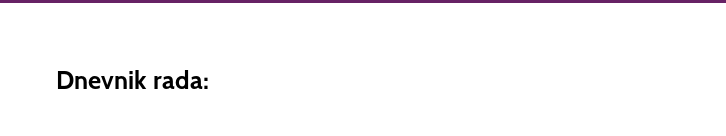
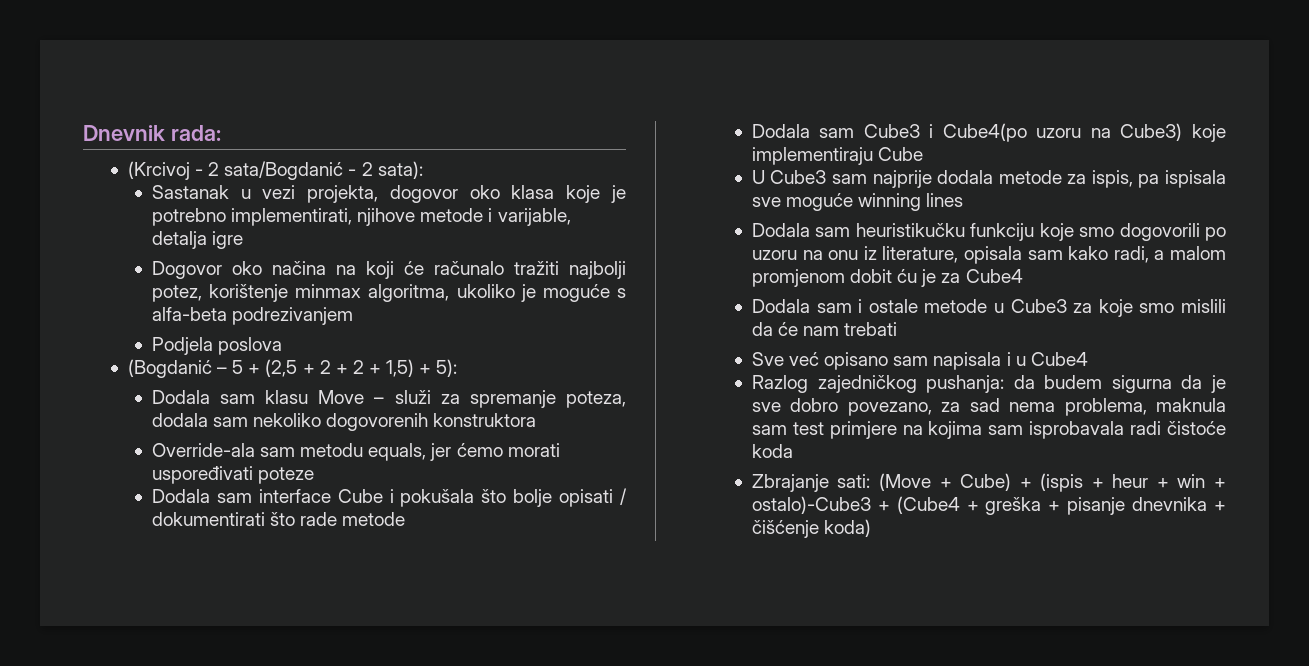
(209, 79) none -> [127,161,423,180] [151,185,626,203] [151,208,571,226] [151,231,244,249] [151,261,626,279] [151,284,626,302] [151,307,354,325] [151,337,283,355] [127,359,458,378] [151,390,626,408] [151,413,537,431] [151,443,560,461] [151,466,315,484] [151,488,627,507] [151,512,406,526] [751,123,1226,142] [751,147,924,165] [751,170,1226,188] [751,193,964,211] [751,223,1226,241] [751,246,1226,264] [751,269,1023,287] [751,299,1226,317] [751,322,898,336] [751,352,1088,370] [751,375,1226,393] [751,398,1226,416] [751,421,1226,439] [751,444,793,458] [751,473,1227,492] [751,496,1226,515] [751,519,872,538] // (Krcivoj - 2 sata/Bogdanić - 2 sata): // Sastanak u vezi projekta, dogovor oko klasa koje je potrebno implementirati, njihove metode i varijable, detalja igre // Dogovor oko načina na koji će računalo tražiti najbolji potez, korištenje minmax algoritma, ukoliko je moguće s alfa-beta podrezivanjem // Podjela poslova // (Bogdanić – 5 + (2,5 + 2 + 2 + 1,5) + 5): // Dodala sam klasu Move – služi za spremanje poteza, dodala sam nekoliko dogovorenih konstruktora // Override-ala sam metodu equals, jer ćemo morati uspoređivati poteze // Dodala sam interface Cube i pokušala što bolje opisati / dokumentirati što rade metode // Dodala sam Cube3 i Cube4(po uzoru na Cube3) koje implementiraju Cube // U Cube3 sam najprije dodala metode za ispis, pa ispisala sve moguće winning lines // Dodala sam heuristikučku funkciju koje smo dogovorili po uzoru na onu iz literature, opisala sam kako radi, a malom promjenom dobit ću je za Cube4 // Dodala sam i ostale metode u Cube3 za koje smo mislili da će nam trebati // Sve već opisano sam napisala i u Cube4 // Razlog zajedničkog pushanja: da budem sigurna da je sve dobro povezano, za sad nema problema, maknula sam test primjere na kojima sam isprobavala radi čistoće koda // Zbrajanje sati: (Move + Cube) + (ispis + heur + win + ostalo)-Cube3 + (Cube4 + greška + pisanje dnevnika + čišćenje koda)

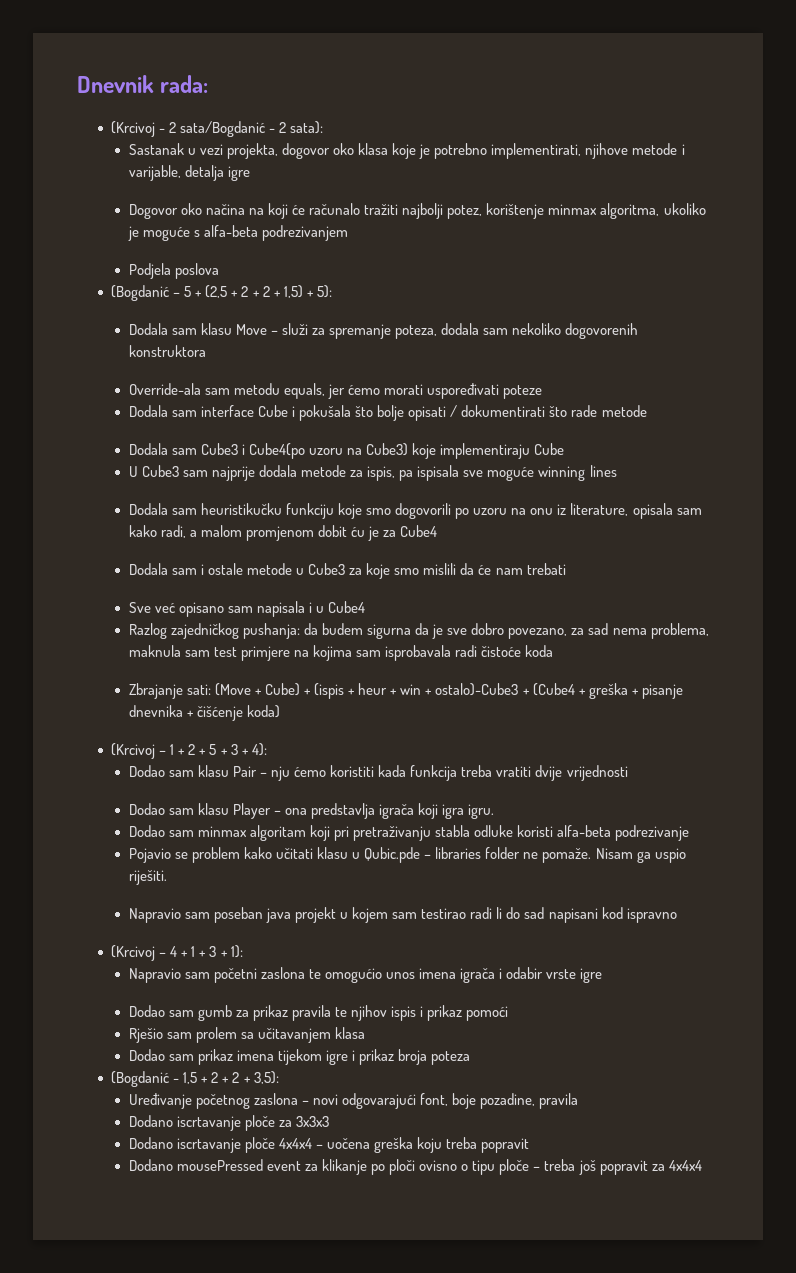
(872, 528) none -> [111,743,267,759] [128,765,628,781] [128,803,495,819] [128,825,690,841] [128,847,686,863] [128,870,167,885] [128,907,677,923] [111,945,243,961] [128,967,603,983] [128,1005,509,1021] [128,1027,366,1043] [128,1049,471,1065] [111,1071,279,1087] [128,1093,579,1109] [128,1115,330,1131] [128,1137,530,1153] [128,1159,702,1175] // (Krcivoj – 1 + 2 + 5 + 3 + 4): // Dodao sam klasu Pair – nju ćemo koristiti kada funkcija treba vratiti dvije vrijednosti // Dodao sam klasu Player – ona predstavlja igrača koji igra igru. // Dodao sam minmax algoritam koji pri pretraživanju stabla odluke koristi alfa-beta podrezivanje // Pojavio se problem kako učitati klasu u Qubic.pde – libraries folder ne pomaže. Nisam ga uspio riješiti. // Napravio sam poseban java projekt u kojem sam testirao radi li do sad napisani kod ispravno // (Krcivoj – 4 + 1 + 3 + 1): // Napravio sam početni zaslona te omogućio unos imena igrača i odabir vrste igre // Dodao sam gumb za prikaz pravila te njihov ispis i prikaz pomoći // Rješio sam prolem sa učitavanjem klasa // Dodao sam prikaz imena tijekom igre i prikaz broja poteza // (Bogdanić - 1,5 + 2 + 2 + 3,5): // Uređivanje početnog zaslona – novi odgovarajući font, boje pozadine, pravila // Dodano iscrtavanje ploče za 3x3x3 // Dodano iscrtavanje ploče 4x4x4 – uočena greška koju treba popravit // Dodano mousePressed event za klikanje po ploči ovisno o tipu ploče – treba još popravit za 4x4x4

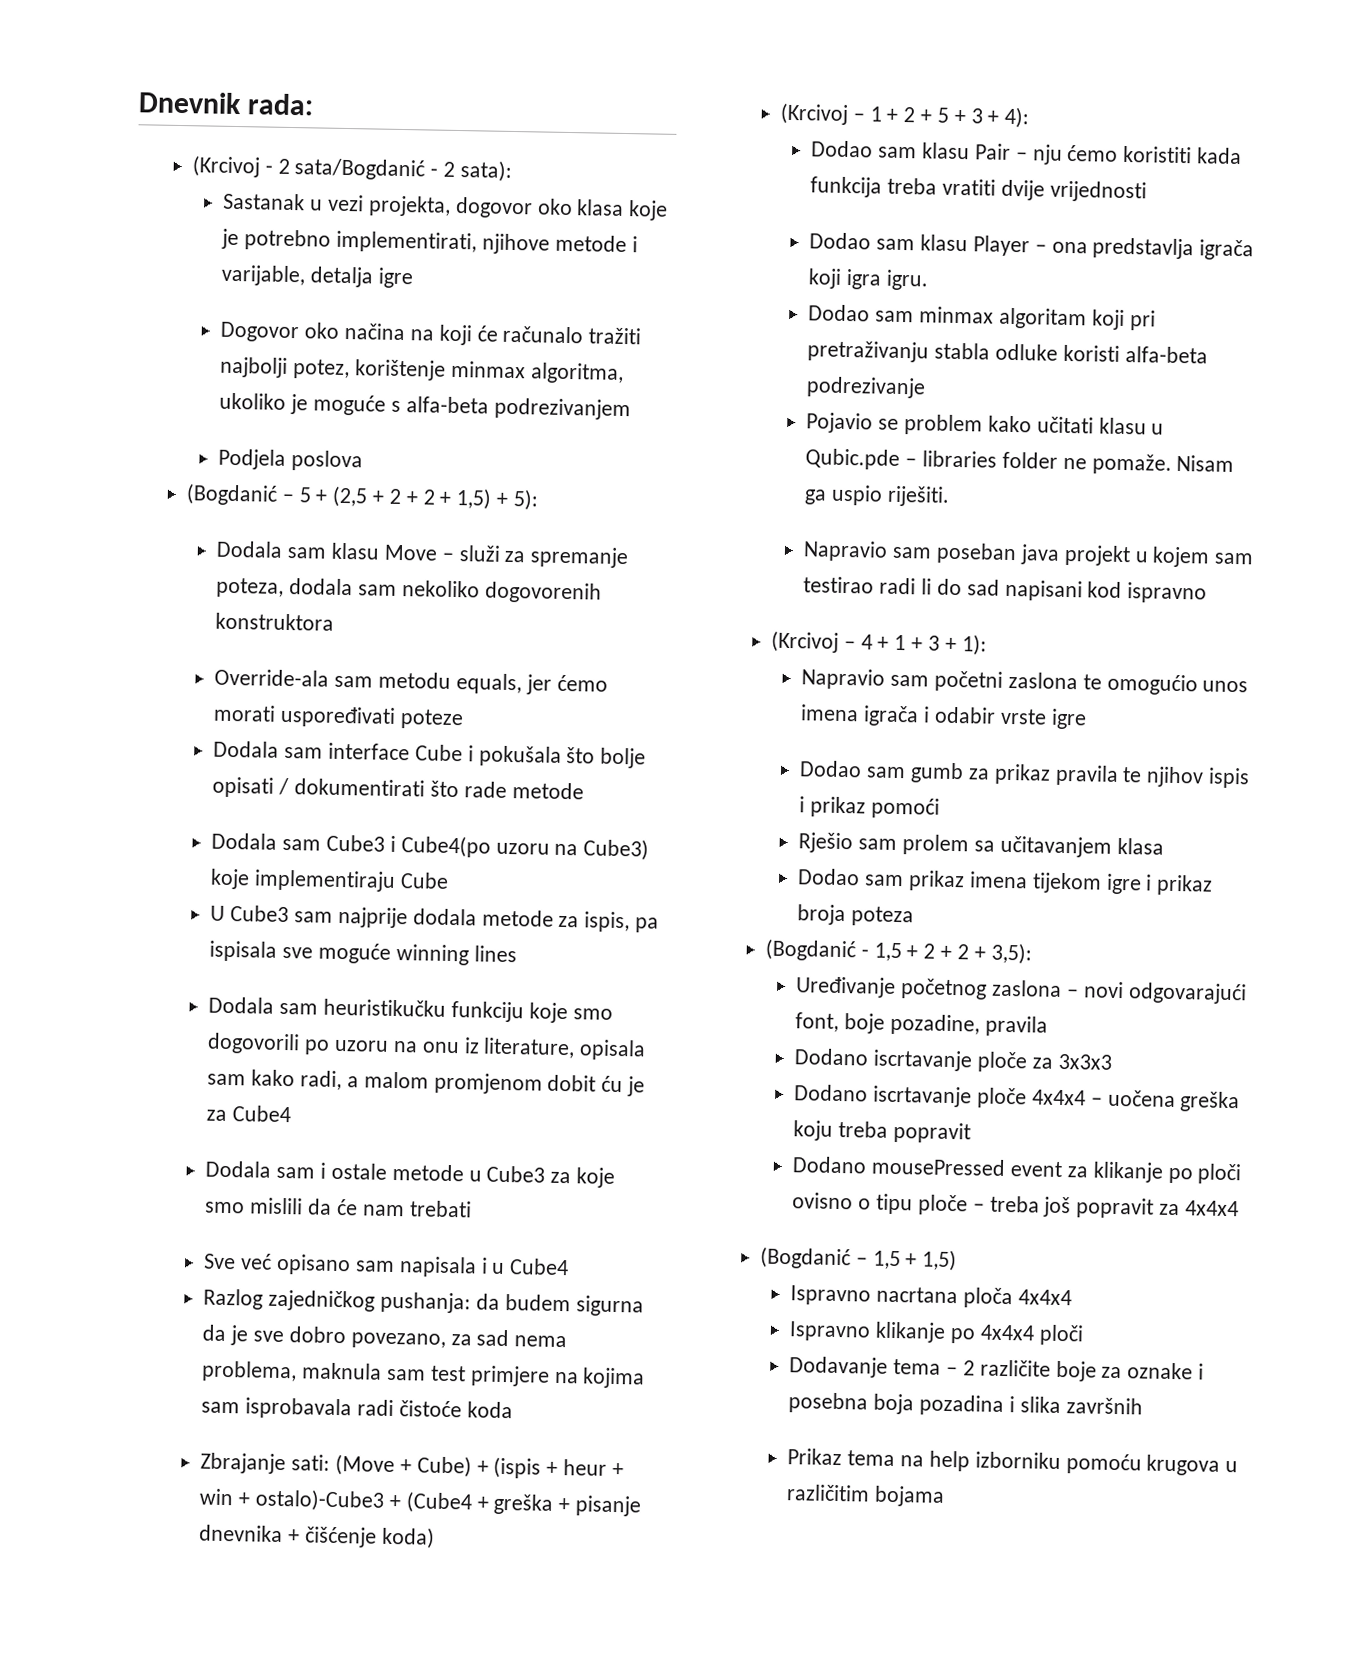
(702, 1165) none -> [760,1246,958,1272] [790,1285,1072,1309] [789,1321,1084,1346] [789,1356,1204,1382] [788,1392,1143,1417] [787,1448,1239,1476] [786,1484,946,1507] // (Bogdanić – 1,5 + 1,5) // Ispravno nacrtana ploča 4x4x4 // Ispravno klikanje po 4x4x4 ploči // Dodavanje tema – 2 različite boje za oznake i posebna boja pozadina i slika završnih // Prikaz tema na help izborniku pomoću krugova u različitim bojama

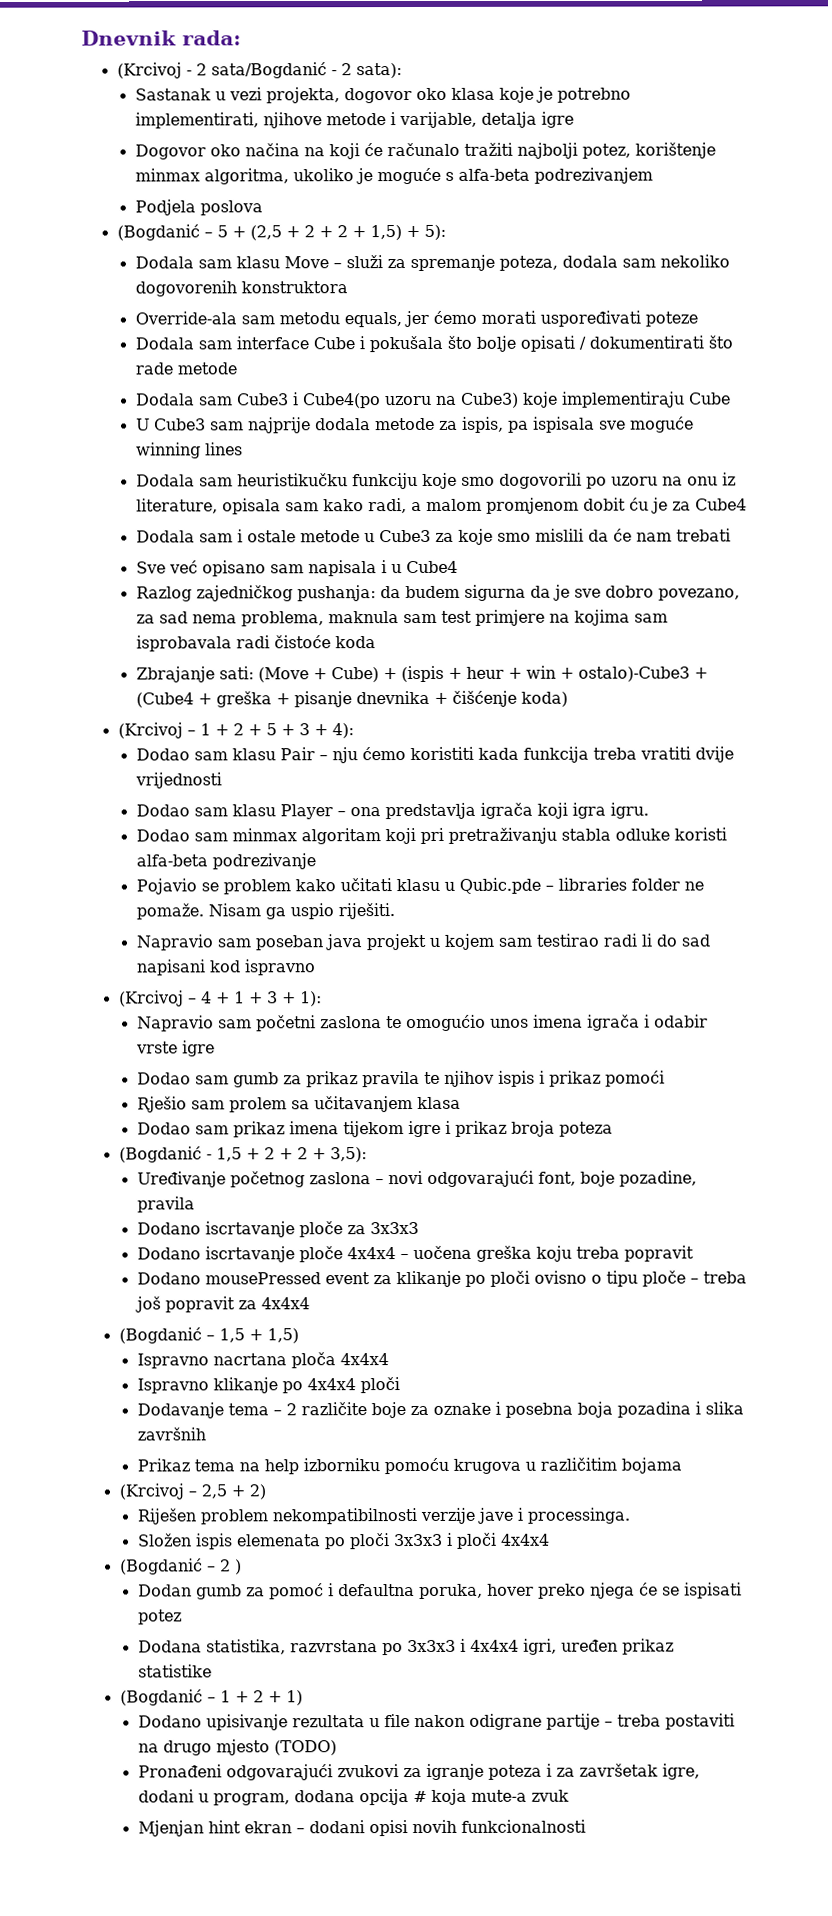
(946, 1496) none -> [118,1483,266,1500] [136,1507,630,1525] [137,1532,550,1550] [119,1558,242,1575] [137,1582,742,1600] [137,1609,182,1625] [137,1638,674,1656] [137,1664,212,1678] [119,1689,303,1706] [137,1713,735,1731] [137,1739,337,1756] [137,1763,700,1781] [137,1788,569,1806] [137,1819,586,1837] // (Krcivoj – 2,5 + 2) // Riješen problem nekompatibilnosti verzije jave i processinga. // Složen ispis elemenata po ploči 3x3x3 i ploči 4x4x4 // (Bogdanić – 2 ) // Dodan gumb za pomoć i defaultna poruka, hover preko njega će se ispisati potez // Dodana statistika, razvrstana po 3x3x3 i 4x4x4 igri, uređen prikaz statistike // (Bogdanić – 1 + 2 + 1) // Dodano upisivanje rezultata u file nakon odigrane partije – treba postaviti na drugo mjesto (TODO) // Pronađeni odgovarajući zvukovi za igranje poteza i za završetak igre, dodani u program, dodana opcija # koja mute-a zvuk // Mjenjan hint ekran – dodani opisi novih funkcionalnosti

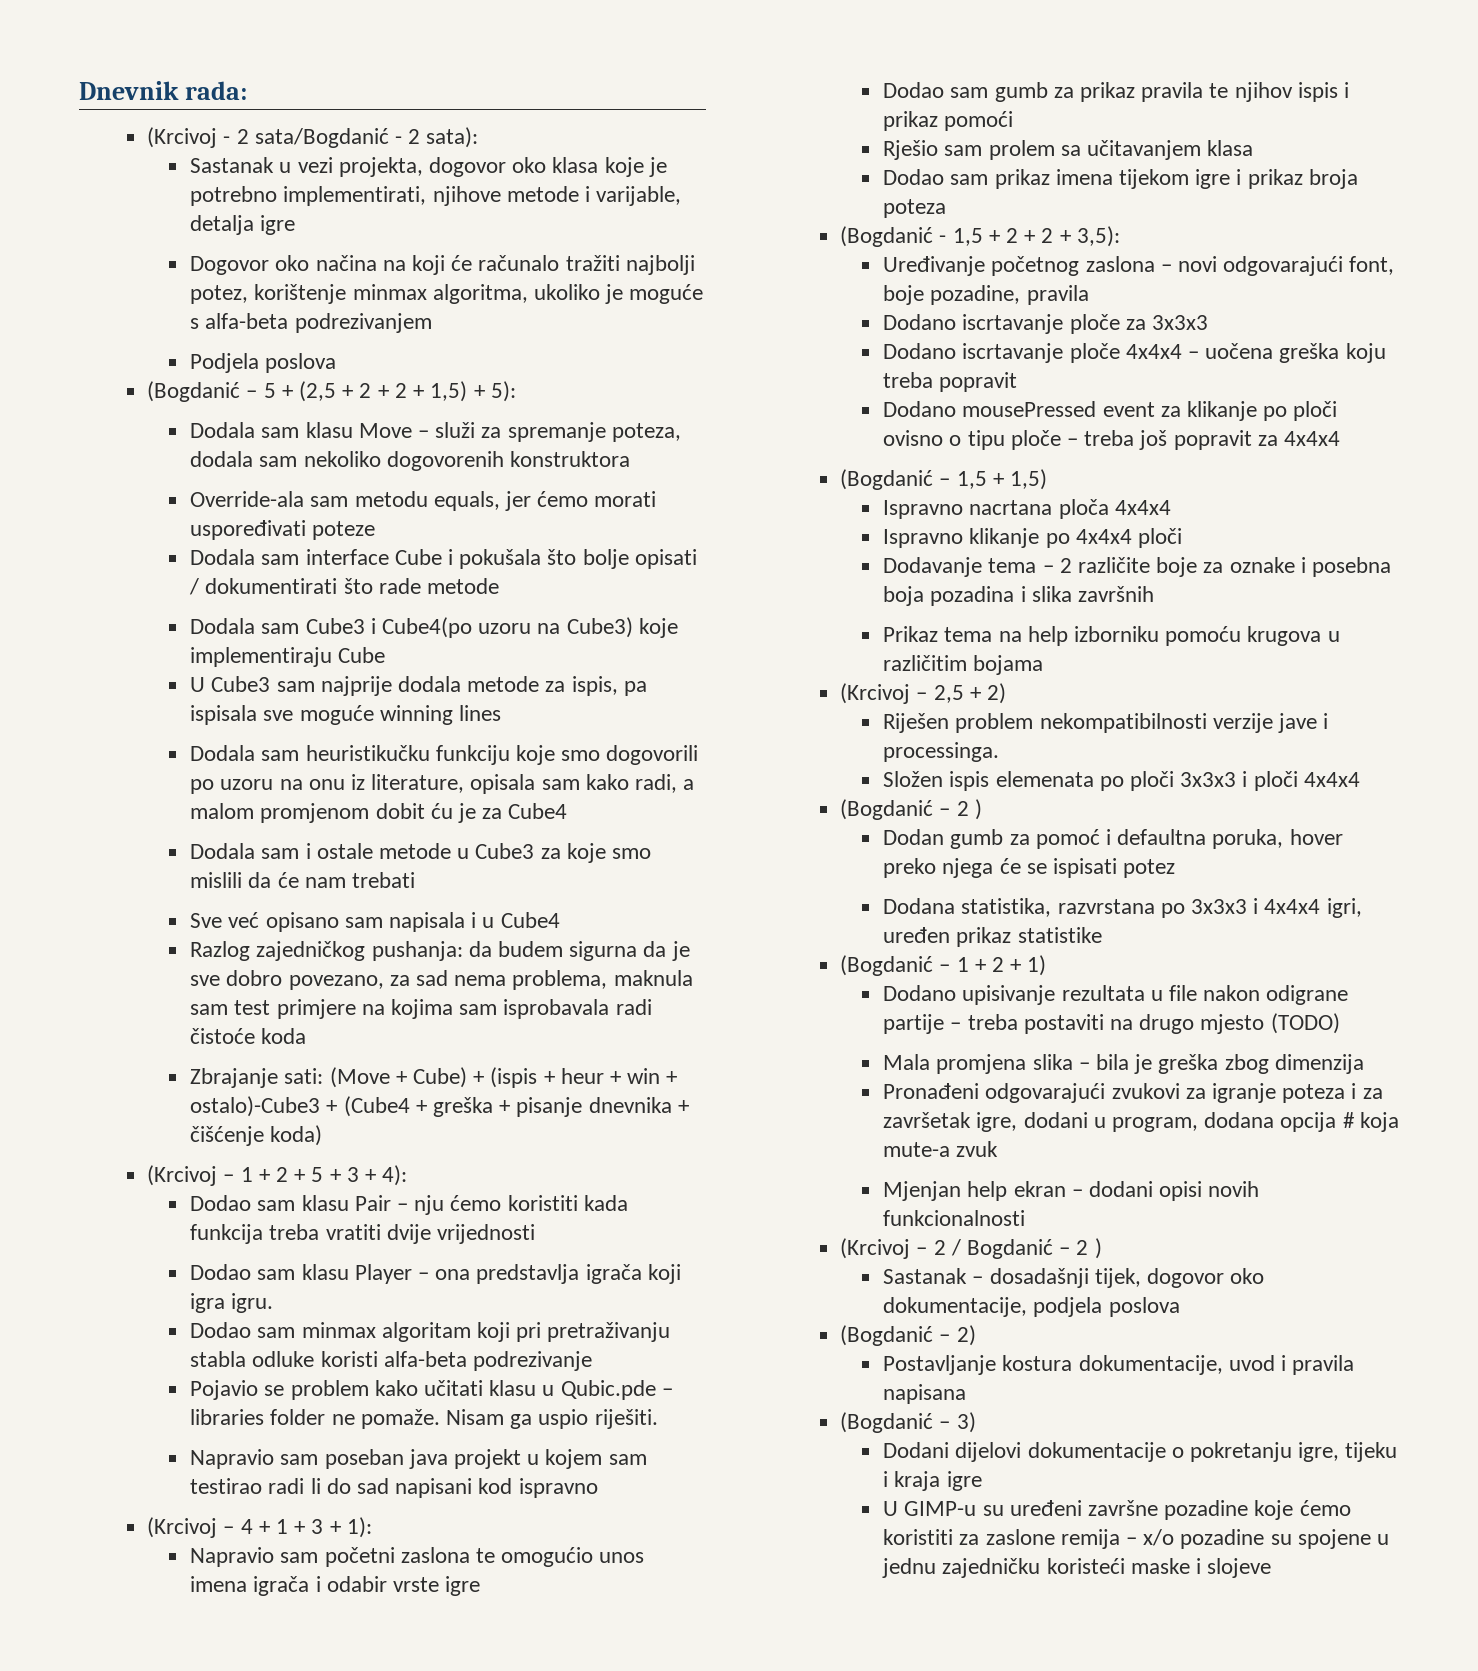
(337, 1748) none -> [883,1054,1364,1074] // Mala promjena slika – bila je greška zbog dimenzija
[207,1820,241,1834] hint -> [967,1181,1008,1201] help
(586, 1826) none -> [840,1238,1102,1259] [883,1268,1265,1288] [883,1297,1180,1317] [840,1325,976,1346] [883,1355,1355,1375] [883,1384,967,1404] [840,1412,976,1433] [883,1442,1398,1462] [883,1471,982,1491] [883,1500,1351,1520] [883,1529,1390,1549] [882,1558,1272,1578] // (Krcivoj – 2 / Bogdanić – 2 ) // Sastanak – dosadašnji tijek, dogovor oko dokumentacije, podjela poslova // (Bogdanić – 2) // Postavljanje kostura dokumentacije, uvod i pravila napisana // (Bogdanić – 3) // Dodani dijelovi dokumentacije o pokretanju igre, tijeku i kraja igre // U GIMP-u su uređeni završne pozadine koje ćemo koristiti za zaslone remija – x/o pozadine su spojene u jednu zajedničku koristeći maske i slojeve

